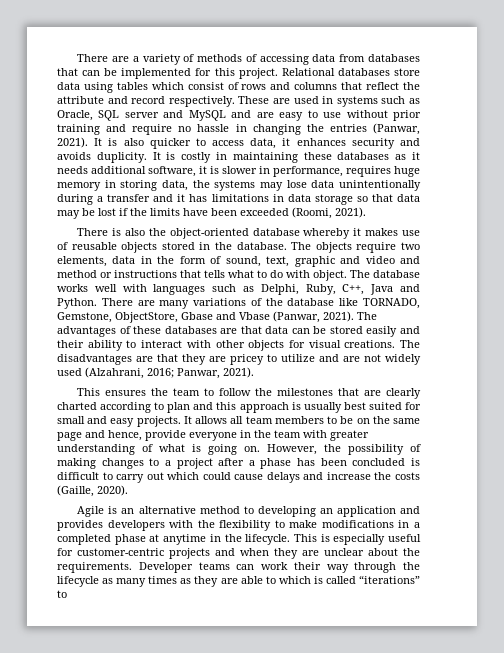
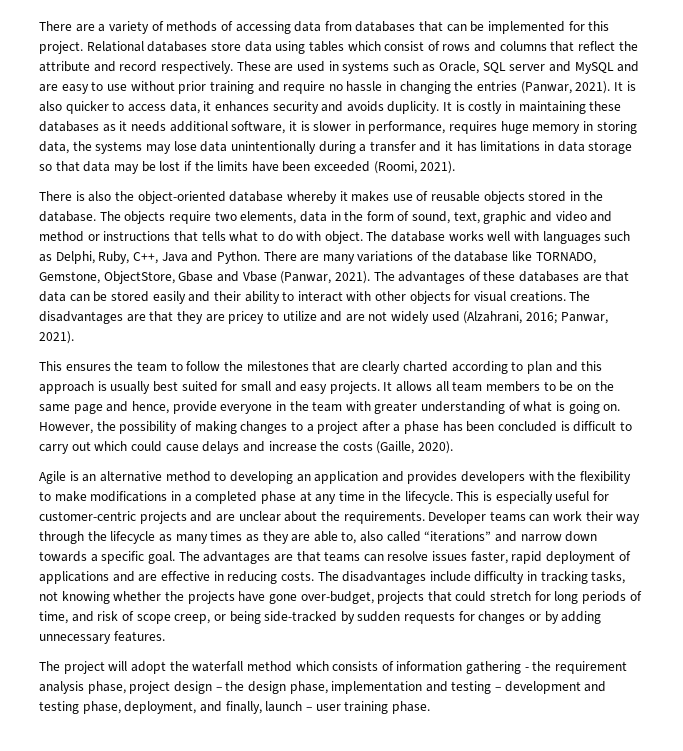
[163,534,207,545] anytime -> [315,491,365,504] any time
[240,548,298,559] when they -> (213, 516) none
[265,575,420,584] [57,590,67,598] to which is called “iterations” to -> [341,531,598,544] [39,551,631,564] [39,571,626,584] [39,591,642,604] [39,611,602,624] [39,631,165,644] [39,661,628,674] [39,681,607,694] [39,701,430,714] to, also called “iterations” and narrow down towards a specific goal. The advantages are that teams can resolve issues faster, rapid deployment of applications and are effective in reducing costs. The disadvantages include difficulty in tracking tasks, not knowing whether the projects have gone over-budget, projects that could stretch for long periods of time, and risk of scope creep, or being side-tracked by sudden requests for changes or by adding unnecessary features. // The project will adopt the waterfall method which consists of information gathering - the requirement analysis phase, project design – the design phase, implementation and testing – development and testing phase, deployment, and finally, launch – user training phase.

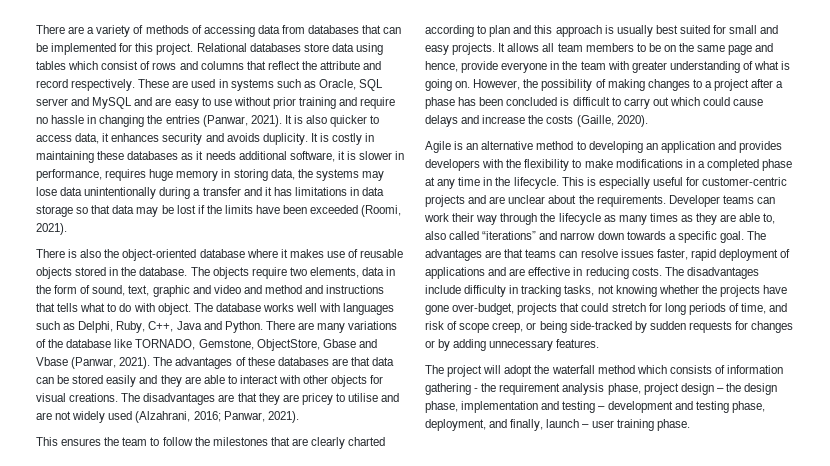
[286,191,337,204] whereby -> [246,249,278,258] where
[87,234,100,241] or -> [305,285,324,294] and
[213,291,280,304] their ability -> [160,375,225,387] they are able
[282,311,317,321] utilize -> [348,393,379,402] utilise

